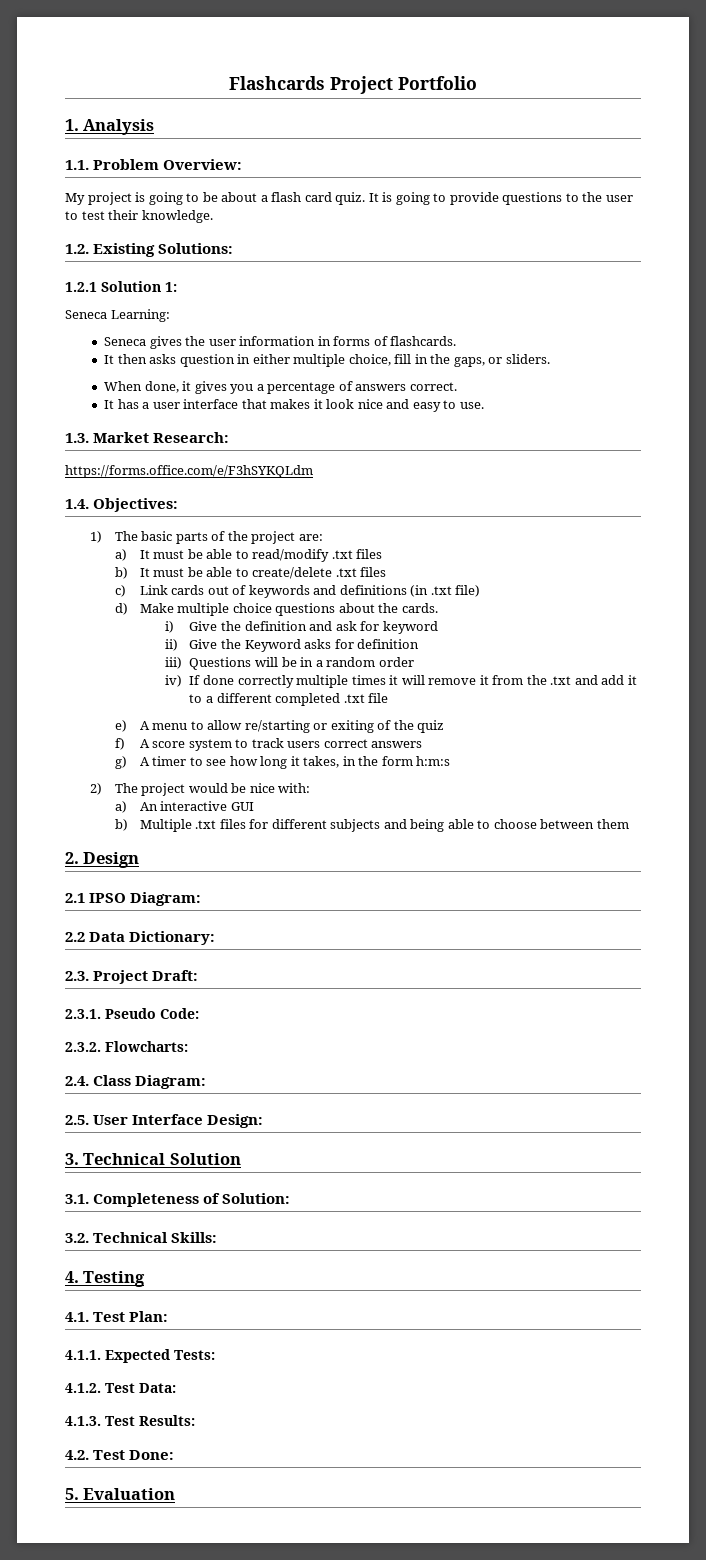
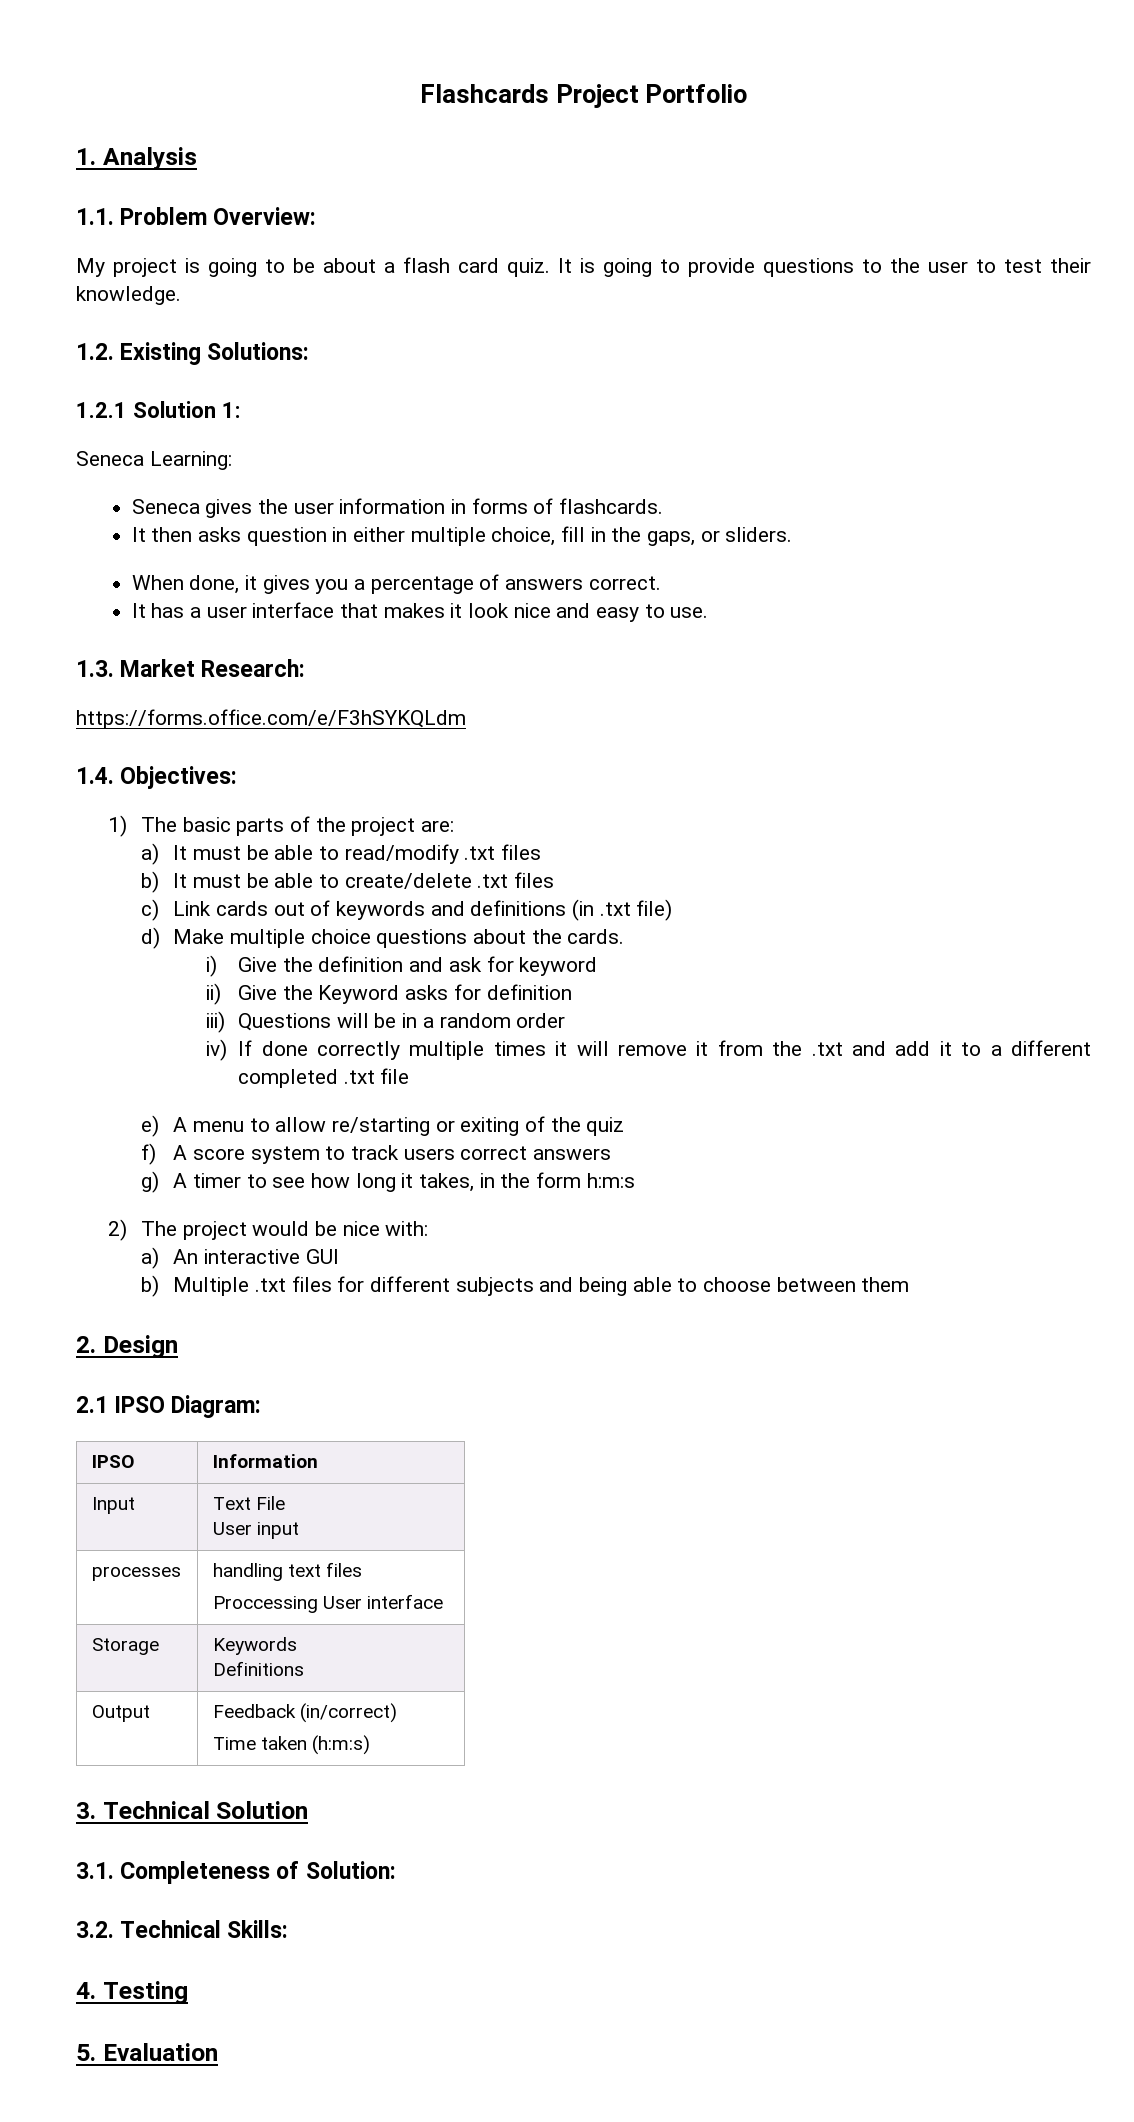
[65,931,216,945] [65,970,199,984] [65,1008,199,1019] [65,1041,188,1052] [65,1075,207,1089] [65,1114,264,1128] // 2.2 Data Dictionary: // 2.3. Project Draft: // 2.3.1. Pseudo Code: // 2.3.2. Flowcharts: // 2.4. Class Diagram: // 2.5. User Interface Design: -> [91,1455,134,1468] [212,1454,318,1468] [91,1497,135,1514] [212,1496,286,1510] [212,1522,300,1539] [91,1566,181,1581] [212,1562,363,1581] [212,1594,444,1613] [91,1638,159,1655] [212,1637,297,1655] [212,1661,304,1676] [91,1705,150,1722] [212,1703,398,1723] [212,1735,371,1755] // IPSO | Information // Input | Text File // User input // processes | handling text files // Proccessing User interface // Storage | Keywords // Definitions // Output | Feedback (in/correct) // Time taken (h:m:s)
[65,1311,169,1322] [65,1349,215,1363] [65,1383,176,1393] [65,1415,195,1426] [65,1450,175,1460] // 4.1. Test Plan: // 4.1.1. Expected Tests: // 4.1.2. Test Data: // 4.1.3. Test Results: // 4.2. Test Done: -> (188, 1992) none

